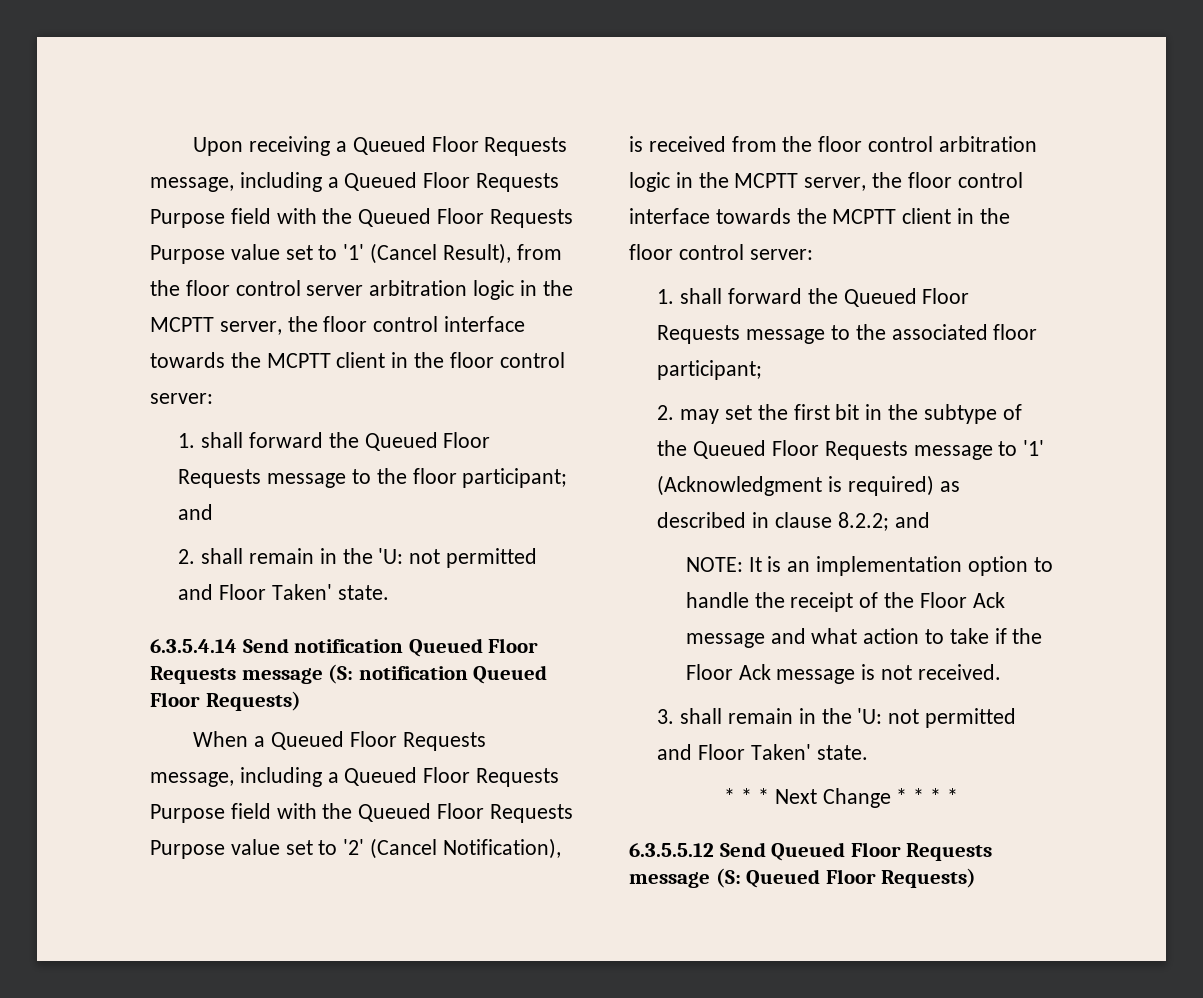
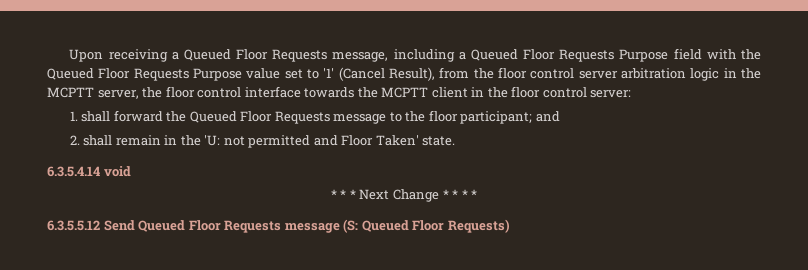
[242,638,539,657] [150,664,548,684] [150,691,301,711] [193,731,486,751] [150,767,560,787] [150,803,573,823] [150,838,561,859] [629,136,1037,152] [629,172,1023,192] [629,208,1010,224] [629,244,813,260] [657,288,970,307] [657,324,1038,344] [657,360,763,380] [657,404,1022,424] [657,440,1045,460] [657,475,960,496] [657,512,930,531] [685,556,1053,576] [685,592,1005,612] [685,628,1043,648] [685,664,1001,684] [657,708,1016,728] [657,744,868,760] Send notification Queued Floor Requests message (S: notification Queued Floor Requests) // When a Queued Floor Requests message, including a Queued Floor Requests Purpose field with the Queued Floor Requests Purpose value set to '2' (Cancel Notification), is received from the floor control arbitration logic in the MCPTT server, the floor control interface towards the MCPTT client in the floor control server: // 1. shall forward the Queued Floor Requests message to the associated floor participant; // 2. may set the first bit in the subtype of the Queued Floor Requests message to '1' (Acknowledgment is required) as described in clause 8.2.2; and // NOTE: It is an implementation option to handle the receipt of the Floor Ack message and what action to take if the Floor Ack message is not received. // 3. shall remain in the 'U: not permitted and Floor Taken' state. -> [103,166,131,177] void

